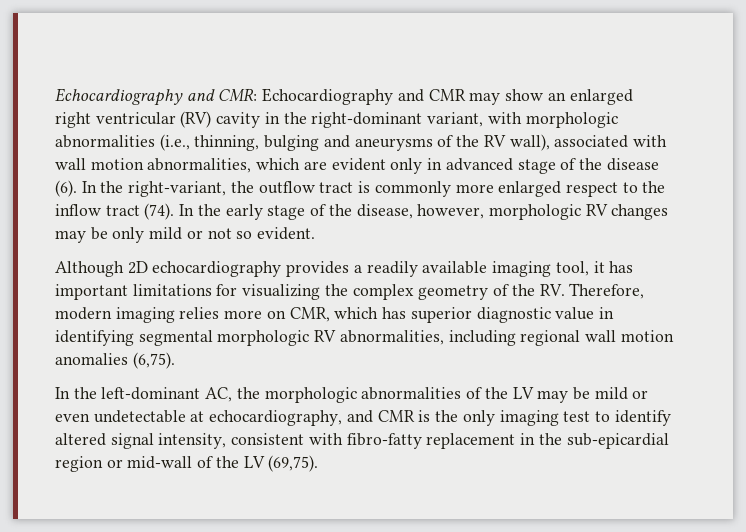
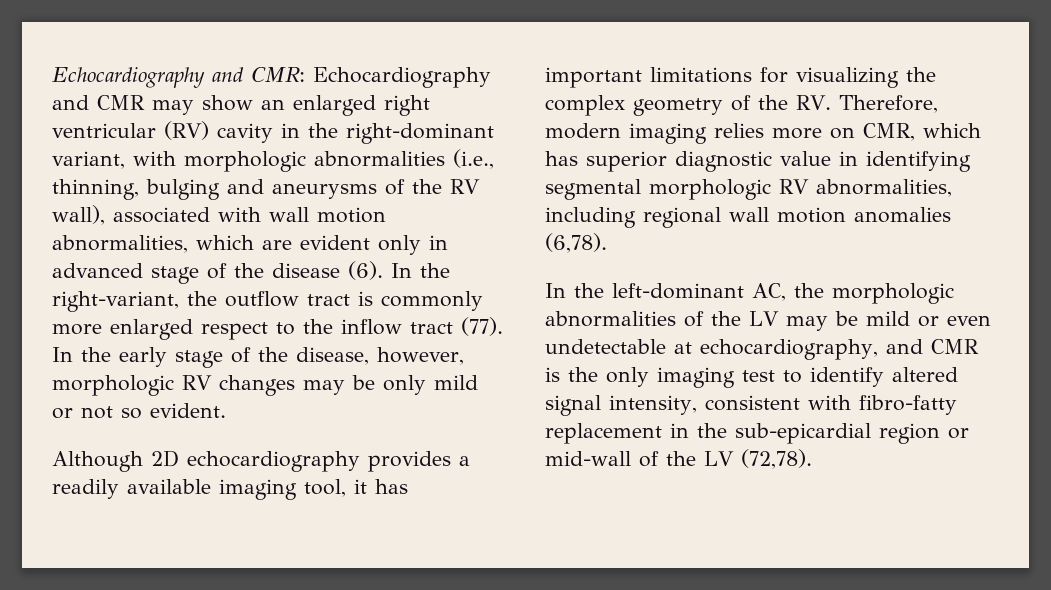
[144,203,175,220] (74). -> [461,317,503,336] (77).
[132,352,175,369] (6,75). -> [545,233,607,253] (6,78).
[268,455,319,472] (69,75). -> [740,449,812,469] (72,78).

